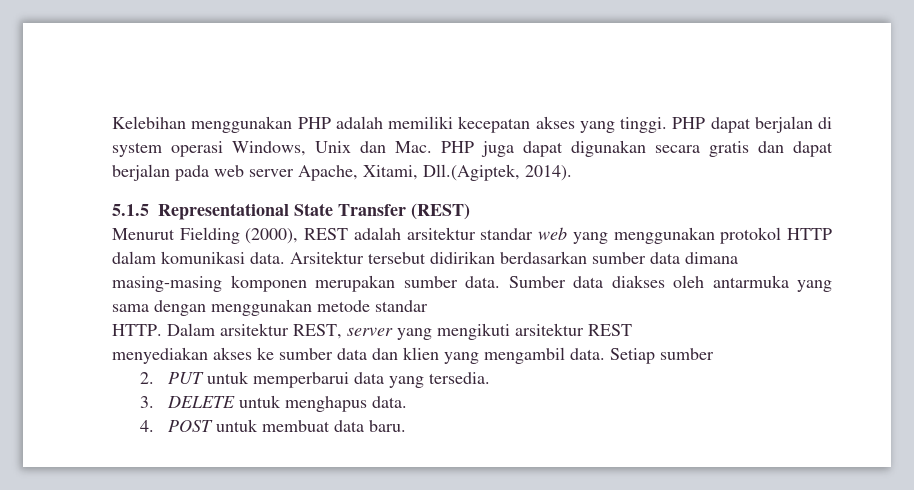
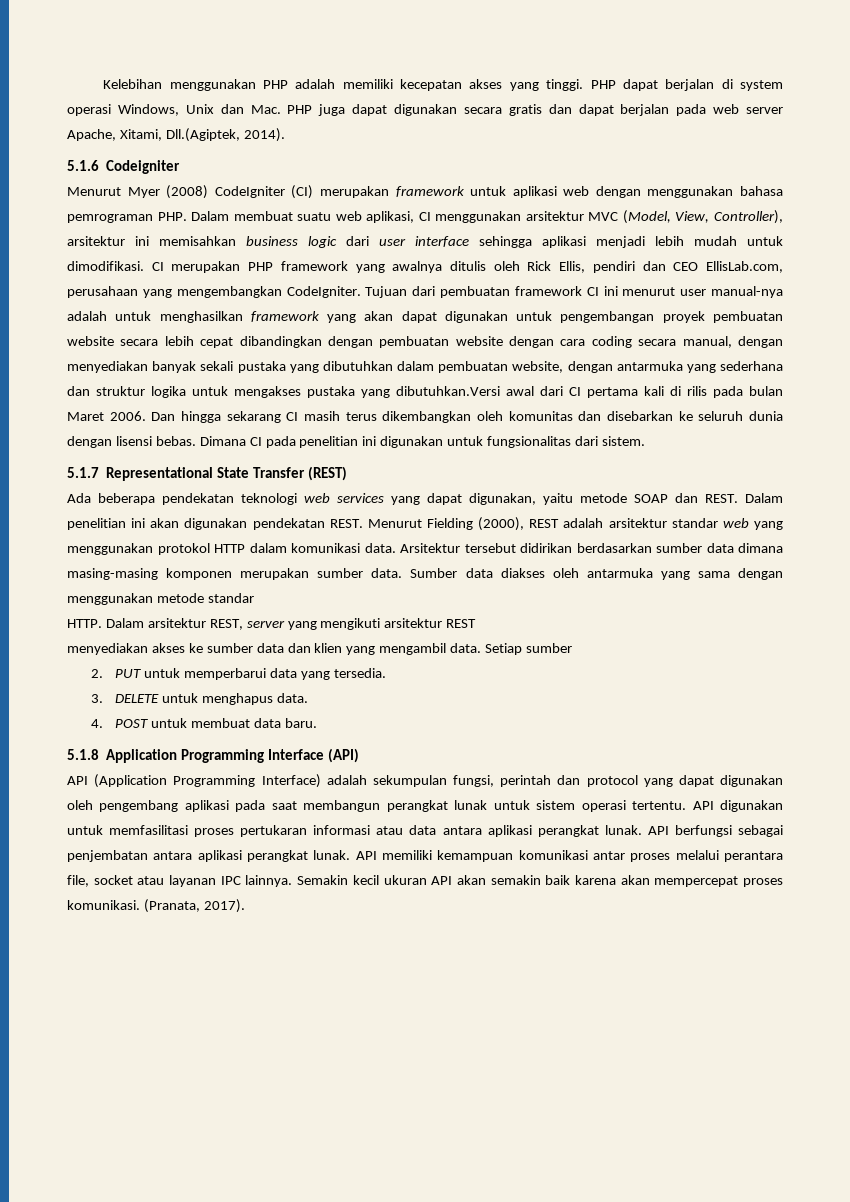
[112,203,470,220] 5.1.5 Representational State Transfer (REST) // -> [67,160,181,174] [67,185,784,199] [67,210,784,224] [67,236,783,248] [67,261,783,273] [67,286,784,298] [67,311,783,323] [67,336,783,348] [67,361,783,373] [67,386,783,398] [67,411,783,423] [67,436,645,448] [67,466,347,481] [67,493,783,505] [67,518,363,530] 5.1.6 Codeigniter // Menurut Myer (2008) CodeIgniter (CI) merupakan framework untuk aplikasi web dengan menggunakan bahasa pemrograman PHP. Dalam membuat suatu web aplikasi, CI menggunakan arsitektur MVC (Model, View, Controller), arsitektur ini memisahkan business logic dari user interface sehingga aplikasi menjadi lebih mudah untuk dimodifikasi. CI merupakan PHP framework yang awalnya ditulis oleh Rick Ellis, pendiri dan CEO EllisLab.com, perusahaan yang mengembangkan CodeIgniter. Tujuan dari pembuatan framework CI ini menurut user manual-nya adalah untuk menghasilkan framework yang akan dapat digunakan untuk pengembangan proyek pembuatan website secara lebih cepat dibandingkan dengan pembuatan website dengan cara coding secara manual, dengan menyediakan banyak sekali pustaka yang dibutuhkan dalam pembuatan website, dengan antarmuka yang sederhana dan struktur logika untuk mengakses pustaka yang dibutuhkan.Versi awal dari CI pertama kali di rilis pada bulan Maret 2006. Dan hingga sekarang CI masih terus dikembangkan oleh komunitas dan disebarkan ke seluruh dunia dengan lisensi bebas. Dimana CI pada penelitian ini digunakan untuk fungsionalitas dari sistem. // 5.1.7 Representational State Transfer (REST) // Ada beberapa pendekatan teknologi web services yang dapat digunakan, yaitu metode SOAP dan REST. Dalam penelitian ini akan digunakan pendekatan REST.
(407, 426) none -> [67,748,359,763] [67,774,783,788] [67,800,783,812] [67,825,784,837] [67,850,784,862] [67,875,783,887] [67,899,245,913] // 5.1.8 Application Programming Interface (API) // API (Application Programming Interface) adalah sekumpulan fungsi, perintah dan protocol yang dapat digunakan oleh pengembang aplikasi pada saat membangun perangkat lunak untuk sistem operasi tertentu. API digunakan untuk memfasilitasi proses pertukaran informasi atau data antara aplikasi perangkat lunak. API berfungsi sebagai penjembatan antara aplikasi perangkat lunak. API memiliki kemampuan komunikasi antar proses melalui perantara file, socket atau layanan IPC lainnya. Semakin kecil ukuran API akan semakin baik karena akan mempercepat proses komunikasi. (Pranata, 2017).

